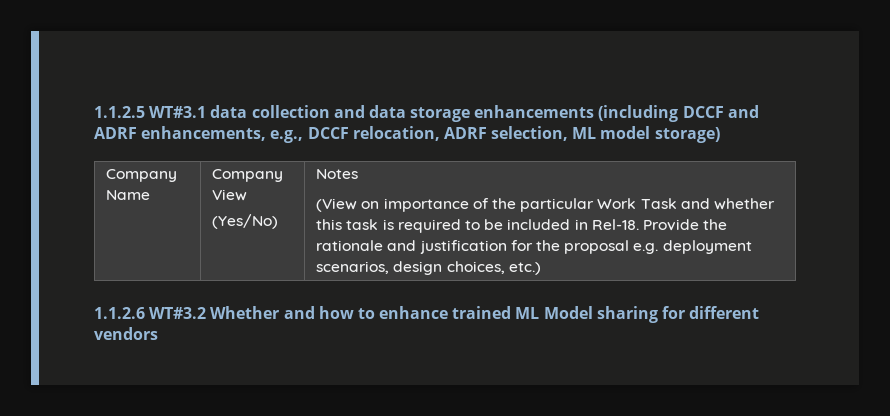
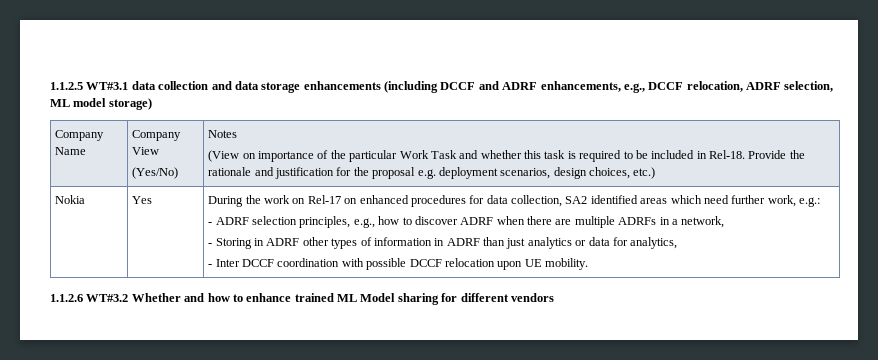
(541, 268) none -> [55,195,86,204] [132,196,153,204] [208,195,821,207] [208,216,725,228] [208,237,678,249] [208,258,589,270] // Nokia | Yes | During the work on Rel-17 on enhanced procedures for data collection, SA2 identified areas which need further work, e.g.: // - ADRF selection principles, e.g., how to discover ADRF when there are multiple ADRFs in a network, // - Storing in ADRF other types of information in ADRF than just analytics or data for analytics, // - Inter DCCF coordination with possible DCCF relocation upon UE mobility.

